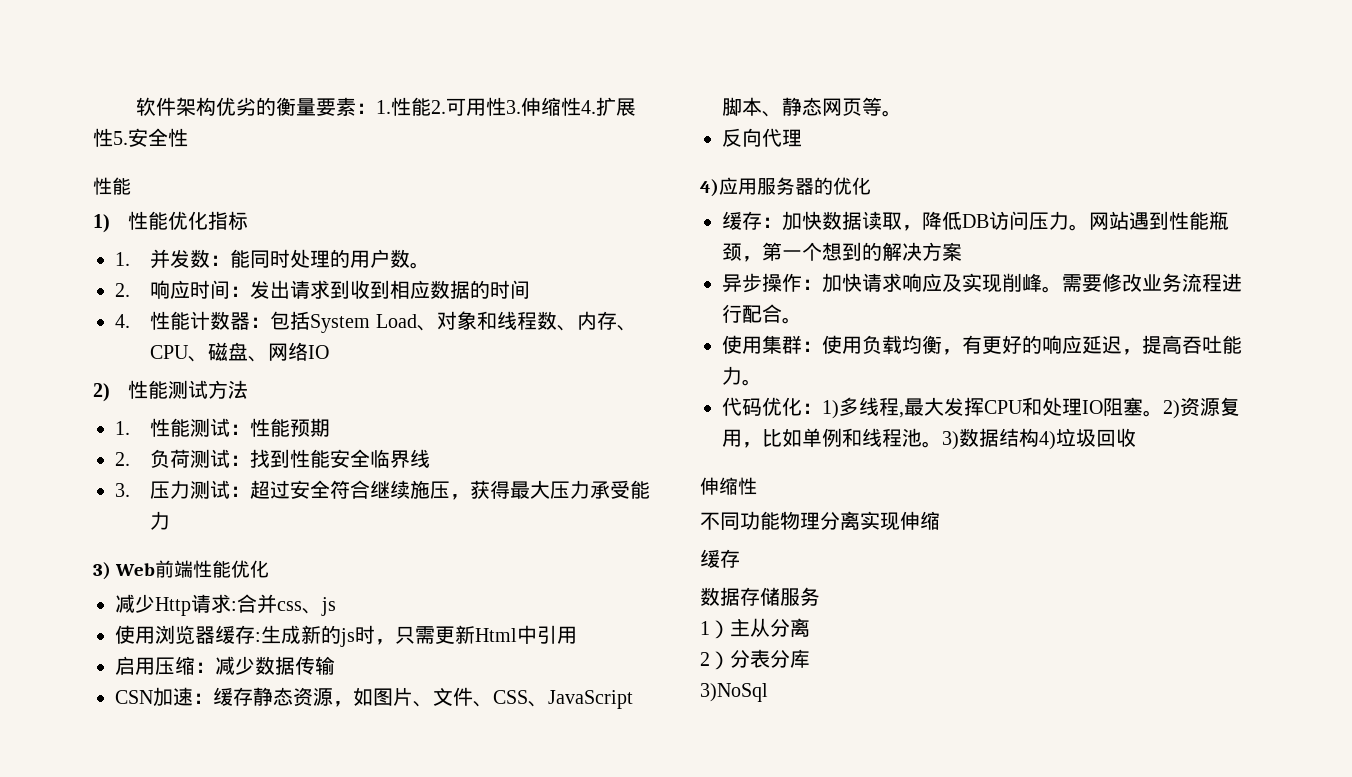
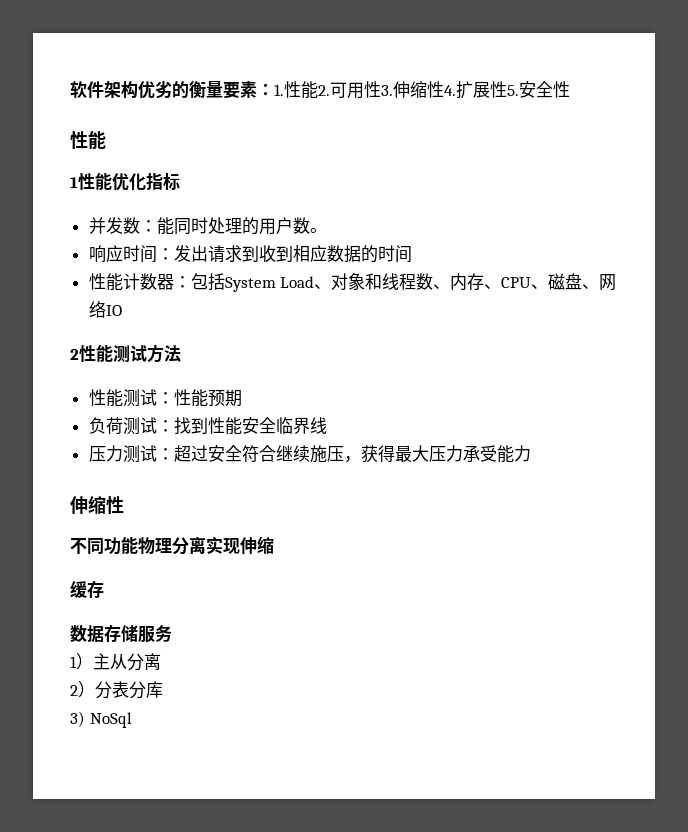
[93,214,110,233] 1) -> [70,177,78,188] 1
[115,252,130,266] 1. -> (180, 181) none
[115,283,130,297] 2. -> (327, 230) none
[115,314,130,328] 4. -> (412, 254) none
[93,383,110,402] 2) -> [70,349,79,360] 2
[115,421,130,435] 1. -> (181, 353) none
[115,452,130,466] 2. -> (242, 398) none
[115,483,130,497] 3. -> (327, 425) none
[93,560,270,580] [115,594,336,616] [115,625,577,647] [115,656,335,675] [115,687,633,709] [722,97,902,117] [722,128,802,147] [700,177,871,197] [722,211,1229,231] [722,242,962,262] [722,273,1242,293] [722,304,802,324] [722,335,1242,355] [722,366,762,386] [722,397,1240,419] [722,428,1136,450] // 3) Web前端性能优化 // 减少Http请求:合并css、js // 使用浏览器缓存:生成新的js时，只需更新Html中引用 // 启用压缩：减少数据传输 // CSN加速：缓存静态资源，如图片、文件、CSS、JavaScript脚本、静态网页等。 // 反向代理 // 4)应用服务器的优化 // 缓存：加快数据读取，降低DB访问压力。网站遇到性能瓶颈，第一个想到的解决方案 // 异步操作：加快请求响应及实现削峰。需要修改业务流程进行配合。 // 使用集群：使用负载均衡，有更好的响应延迟，提高吞吐能力。 // 代码优化：1)多线程,最大发挥CPU和处理IO阻塞。2)资源复用，比如单例和线程池。3)数据结构4)垃圾回收 -> (531, 453) none
[700,683,768,702] 3)NoSql -> [70,711,132,728] 3) NoSql

